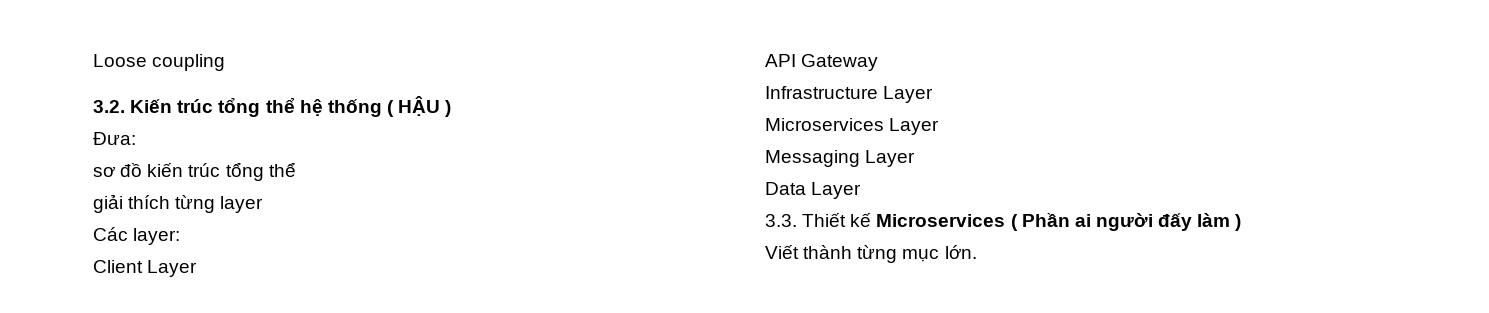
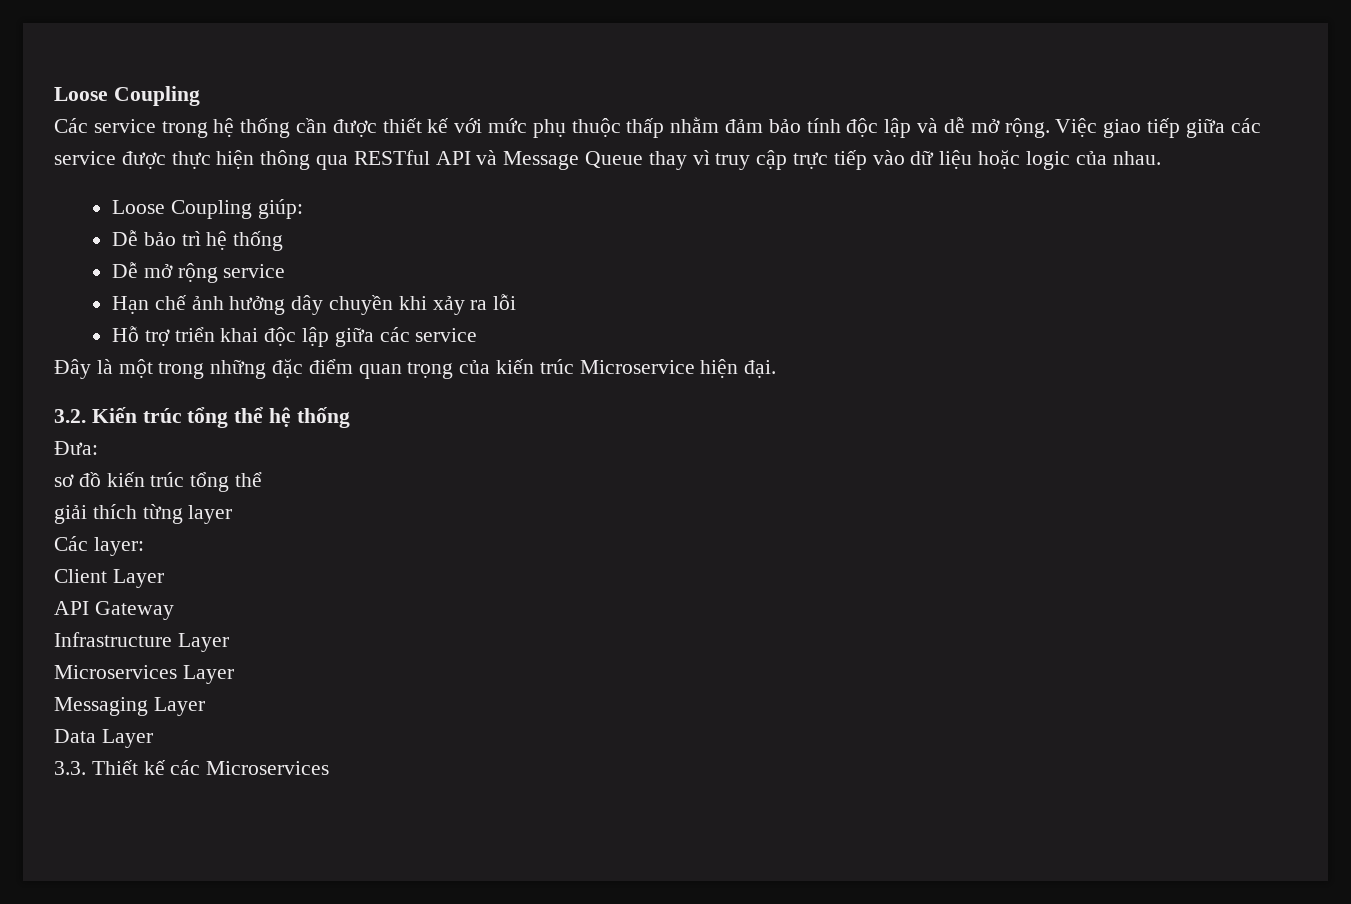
[93,54,226,71] Loose coupling -> [54,86,200,106] [54,117,1261,138] [54,150,1161,170] [111,199,303,219] [111,230,284,251] [111,262,286,283] [111,294,517,315] [111,326,478,347] [54,359,777,379] Loose Coupling // Các service trong hệ thống cần được thiết kế với mức phụ thuộc thấp nhằm đảm bảo tính độc lập và dễ mở rộng. Việc giao tiếp giữa các service được thực hiện thông qua RESTful API và Message Queue thay vì truy cập trực tiếp vào dữ liệu hoặc logic của nhau. // Loose Coupling giúp: // Dễ bảo trì hệ thống // Dễ mở rộng service // Hạn chế ảnh hưởng dây chuyền khi xảy ra lỗi // Hỗ trợ triển khai độc lập giữa các service // Đây là một trong những đặc điểm quan trọng của kiến trúc Microservice hiện đại.
[386,96,452,117] ( HẬU ) -> (350, 417) none
[876,213,1242,231] [765,245,977,263] Microservices ( Phần ai người đấy làm ) // Viết thành từng mục lớn. -> [170,760,330,775] các Microservices

